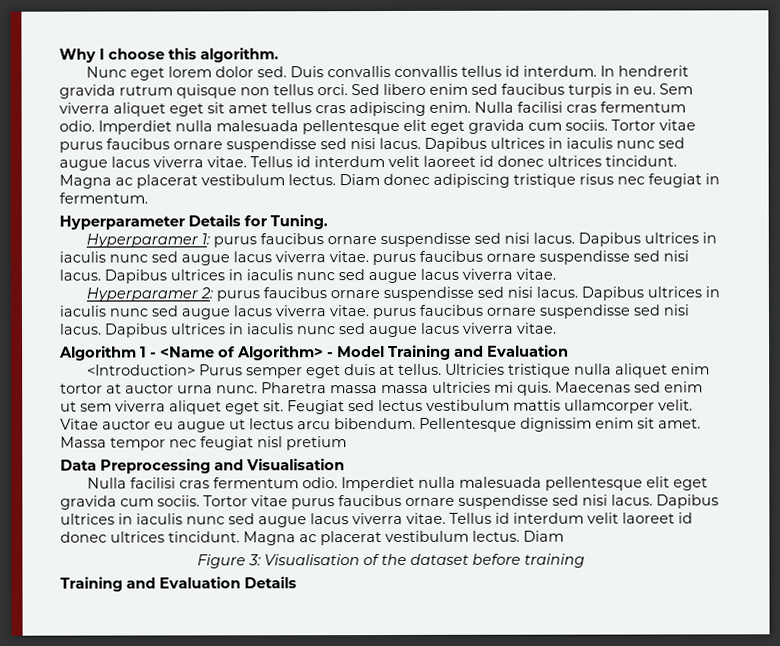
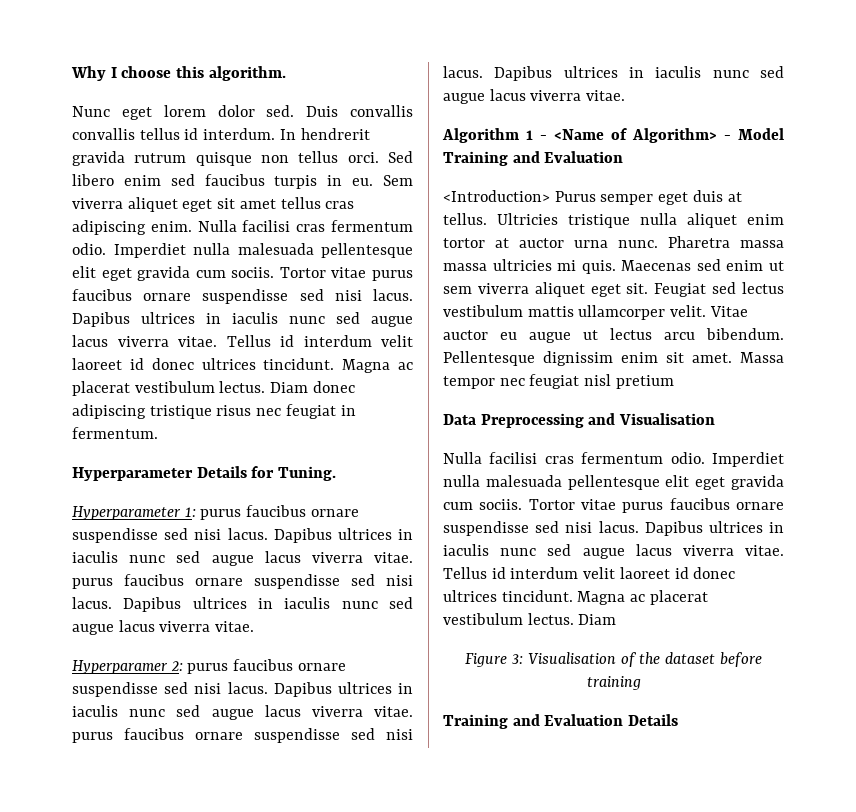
[85,233,199,248] Hyperparamer -> [72,506,181,520] Hyperparameter

